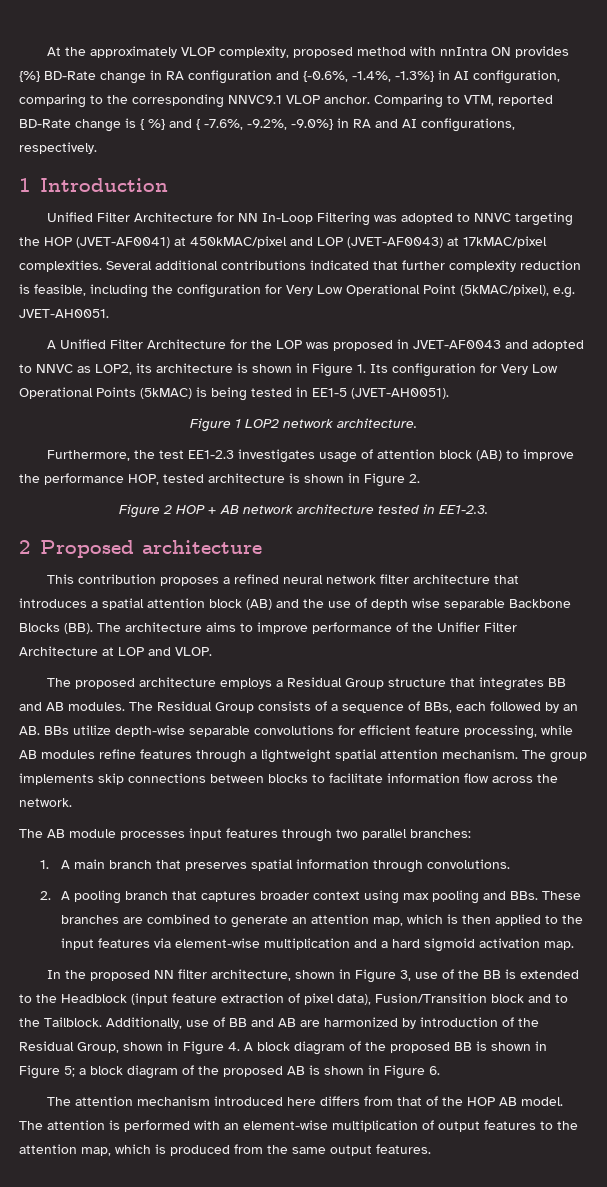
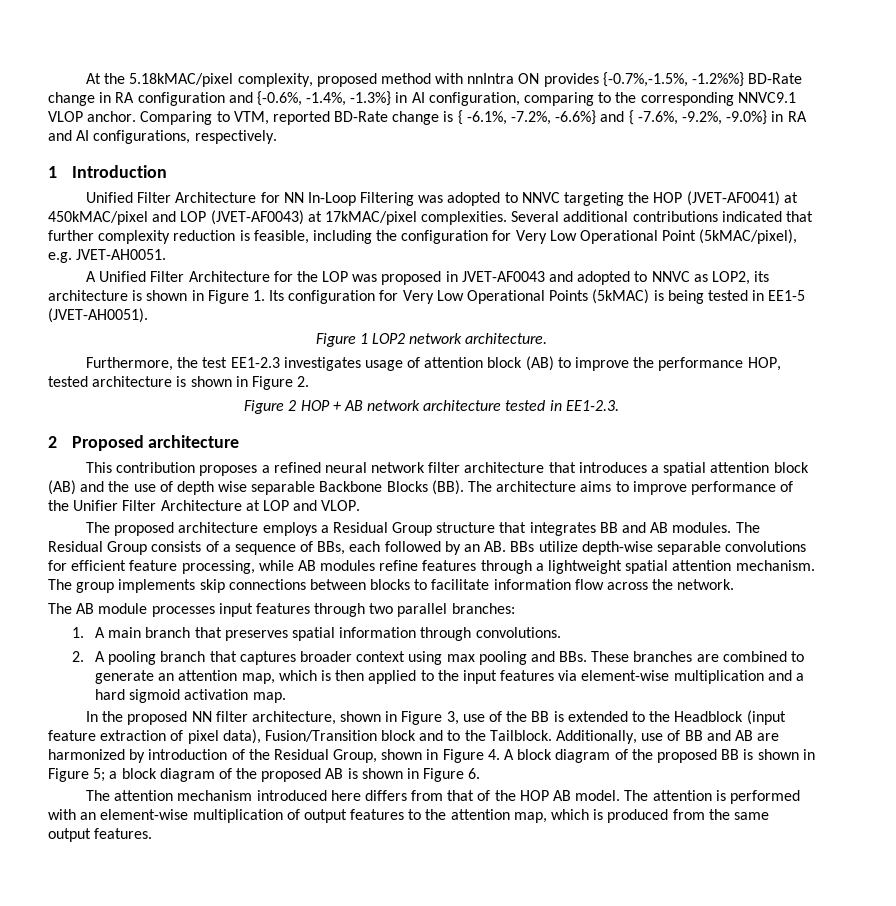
[90,46,216,58] approximately VLOP -> [129,73,234,87] 5.18kMAC/pixel
[19,71,40,82] {%} -> [602,72,745,87] {-0.7%,-1.5%, -1.2%%}
[148,119,165,130] %} -> [466,110,597,125] -6.1%, -7.2%, -6.6%}

